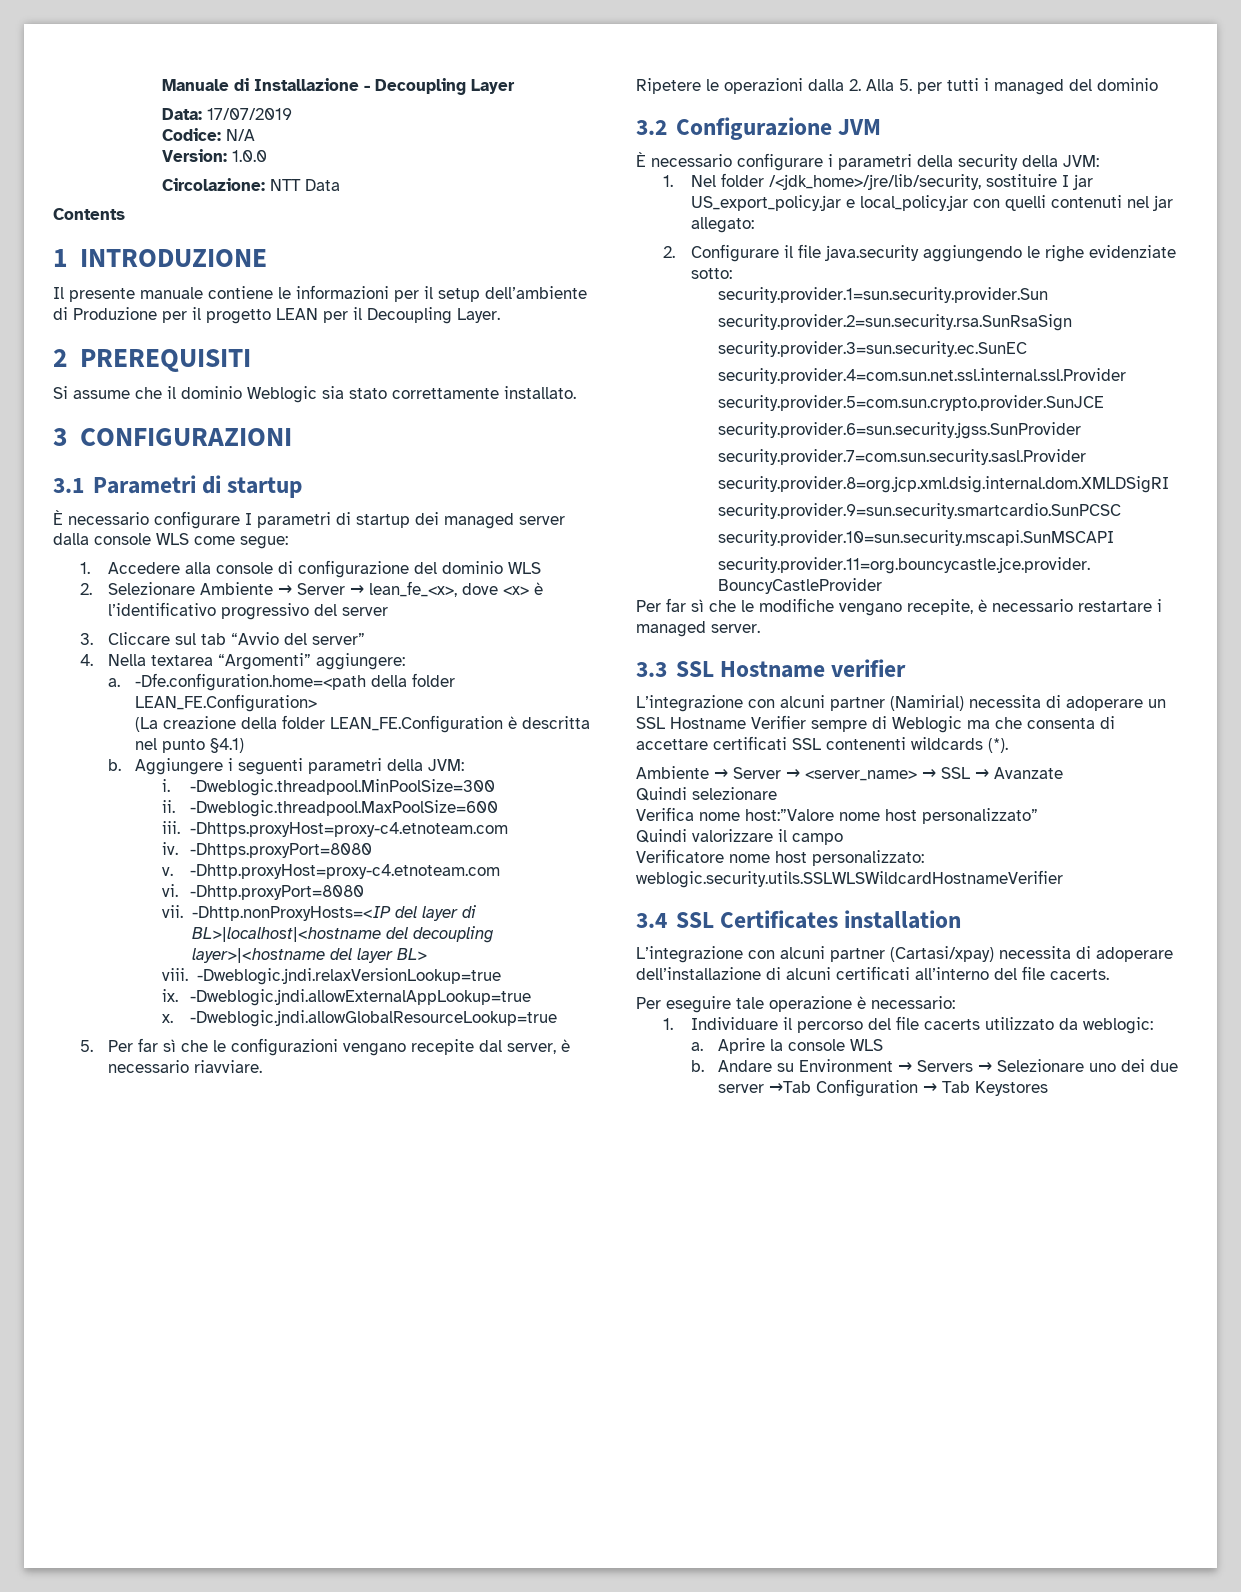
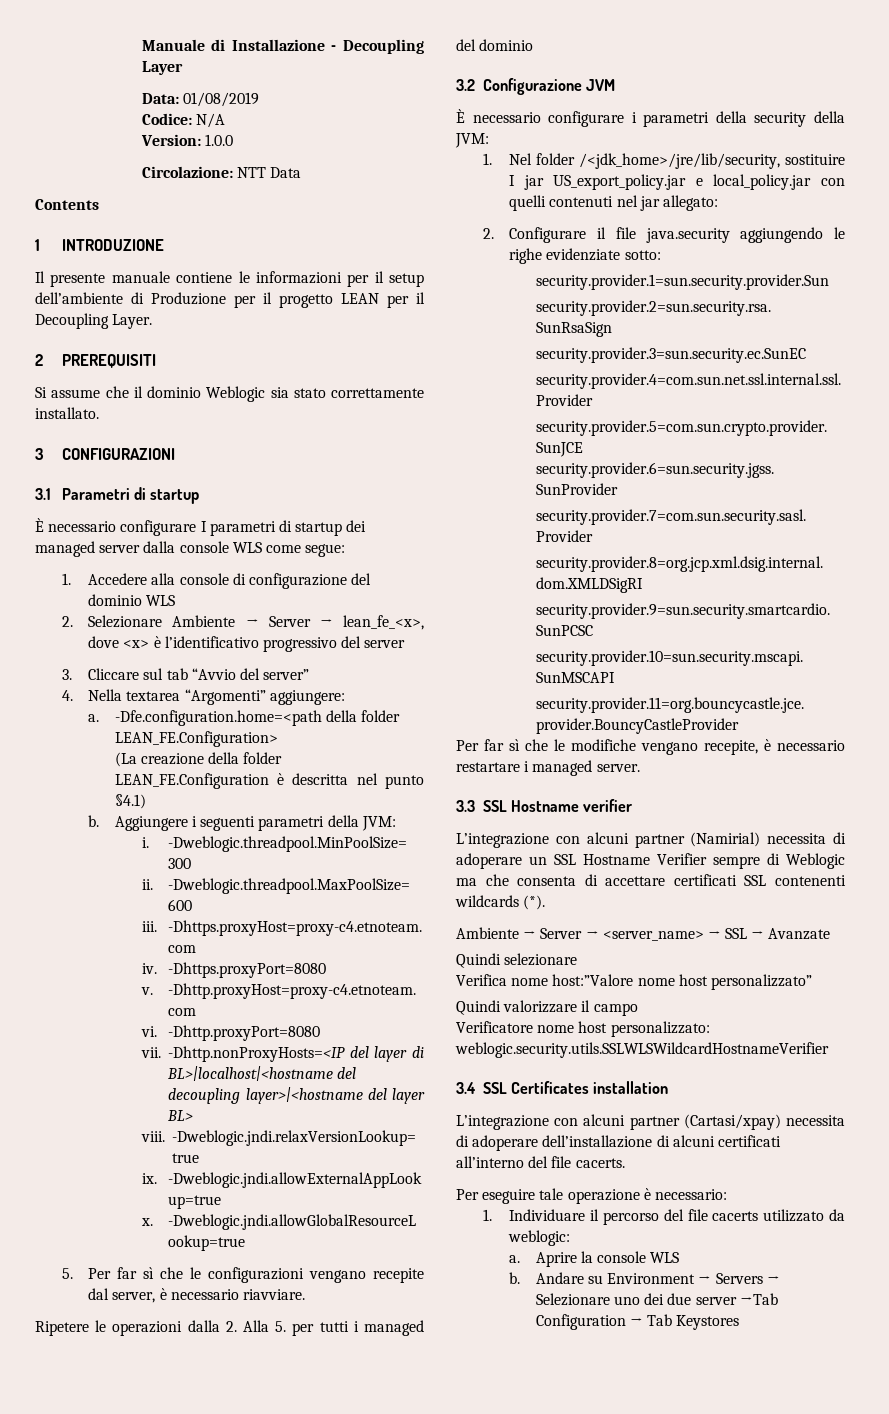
[207,108,293,120] 17/07/2019 -> [182,92,259,107] 01/08/2019

